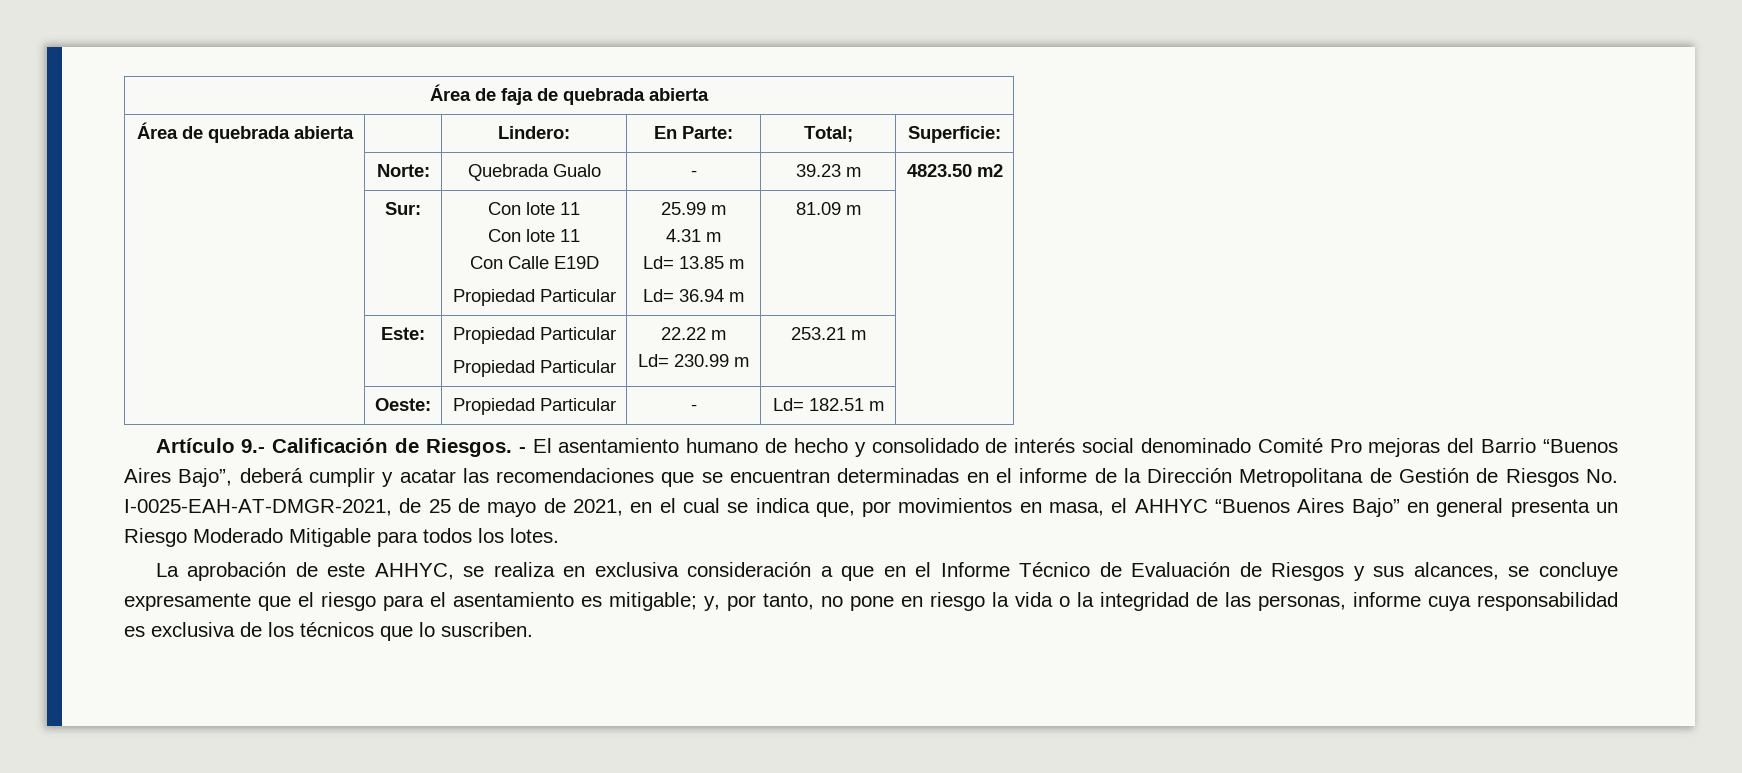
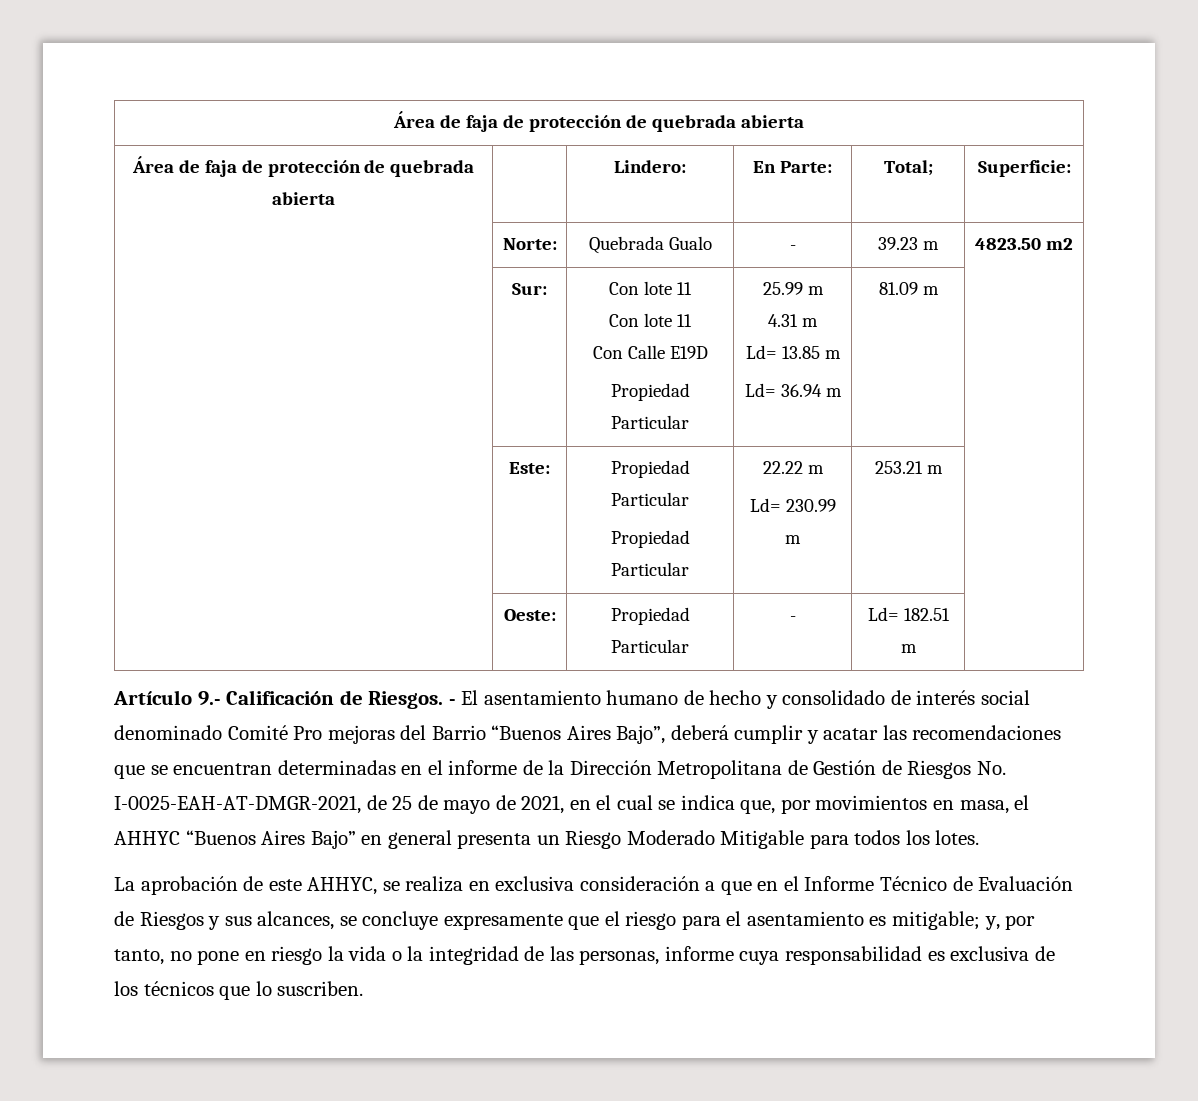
[430,84,558,105] Área de faja de -> [393,111,647,132] Área de faja de protección de
(203, 132) none -> [204,160,386,177] faja de protección de

